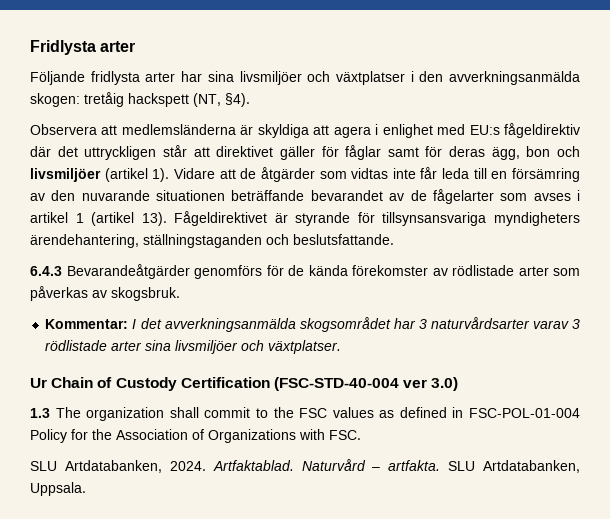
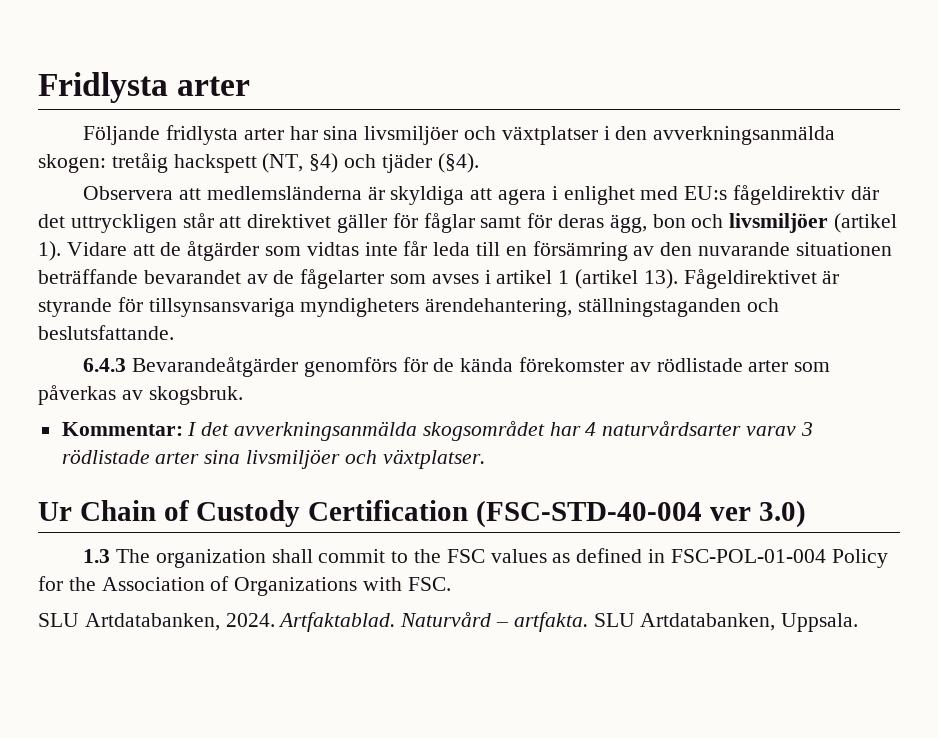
[225,93,250,107] §4). -> [309,153,479,173] §4) och tjäder (§4).
[418,319,427,329] 3 -> [585,422,597,436] 4

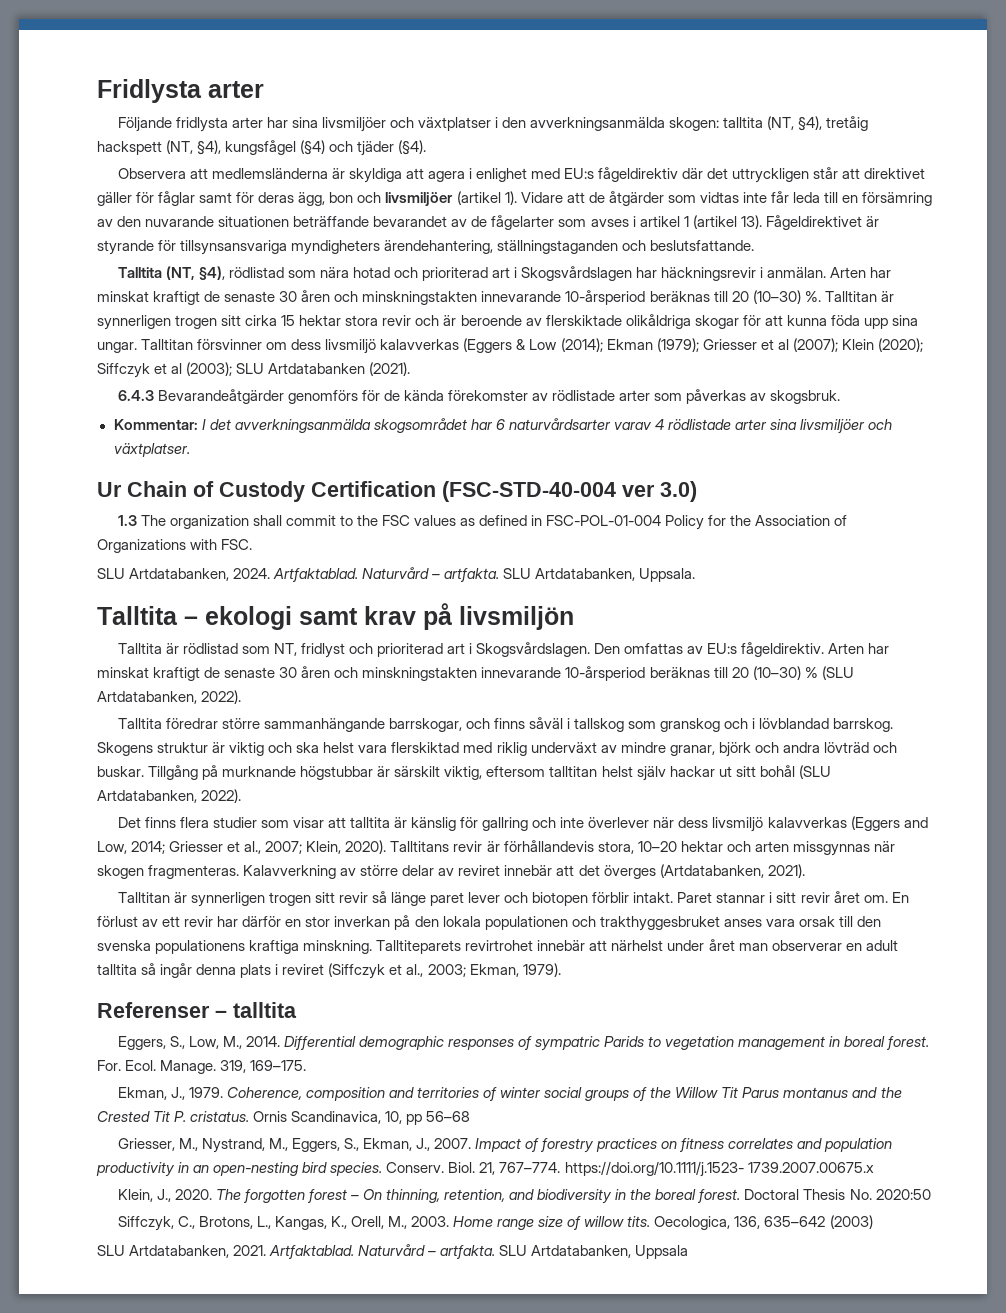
[111,153,339,173] tretåig hackspett (NT, §4) -> [723,116,869,131] [97,140,326,155] talltita (NT, §4), tretåig hackspett (NT, §4), kungsfågel (§4)
(174, 332) none -> [117,266,892,281] [97,290,894,305] [97,314,918,330] [97,338,923,354] [97,362,411,378] // Talltita (NT, §4), rödlistad som nära hotad och prioriterad art i Skogsvårdslagen har häckningsrevir i anmälan. Arten har minskat kraftigt de senaste 30 åren och minskningstakten innevarande 10-årsperiod beräknas till 20 (10–30) %. Talltitan är synnerligen trogen sitt cirka 15 hektar stora revir och är beroende av flerskiktade olikåldriga skogar för att kunna föda upp sina ungar. Talltitan försvinner om dess livsmiljö kalavverkas (Eggers & Low (2014); Ekman (1979); Griesser et al (2007); Klein (2020); Siffczyk et al (2003); SLU Artdatabanken (2021).
[585,422,597,436] 4 -> [495,419,505,430] 6
[800,422,813,436] 3 -> [654,419,664,430] 4
(859, 622) none -> [97,603,574,630] [117,642,890,658] [97,666,854,681] [97,690,242,704] [117,717,894,732] [97,742,897,757] [97,765,831,781] [97,789,242,803] [117,816,928,832] [97,840,895,856] [97,864,805,879] [117,891,909,907] [97,915,881,931] [97,939,898,954] [97,963,561,979] [97,1002,297,1018] [117,1036,930,1051] [97,1060,307,1074] [117,1087,902,1101] [97,1111,471,1125] [117,1138,893,1153] [96,1161,874,1177] [117,1189,931,1204] [117,1215,873,1231] [97,1244,689,1259] // Talltita – ekologi samt krav på livsmiljön // Talltita är rödlistad som NT, fridlyst och prioriterad art i Skogsvårdslagen. Den omfattas av EU:s fågeldirektiv. Arten har minskat kraftigt de senaste 30 åren och minskningstakten innevarande 10-årsperiod beräknas till 20 (10–30) % (SLU Artdatabanken, 2022). // Talltita föredrar större sammanhängande barrskogar, och finns såväl i tallskog som granskog och i lövblandad barrskog. Skogens struktur är viktig och ska helst vara flerskiktad med riklig underväxt av mindre granar, björk och andra lövträd och buskar. Tillgång på murknande högstubbar är särskilt viktig, eftersom talltitan helst själv hackar ut sitt bohål (SLU Artdatabanken, 2022). // Det finns flera studier som visar att talltita är känslig för gallring och inte överlever när dess livsmiljö kalavverkas (Eggers and Low, 2014; Griesser et al., 2007; Klein, 2020). Talltitans revir är förhållandevis stora, 10–20 hektar och arten missgynnas när skogen fragmenteras. Kalavverkning av större delar av reviret innebär att det överges (Artdatabanken, 2021). // Talltitan är synnerligen trogen sitt revir så länge paret lever och biotopen förblir intakt. Paret stannar i sitt revir året om. En förlust av ett revir har därför en stor inverkan på den lokala populationen och trakthyggesbruket anses vara orsak till den svenska populationens kraftiga minskning. Talltiteparets revirtrohet innebär att närhelst under året man observerar en adult talltita så ingår denna plats i reviret (Siffczyk et al., 2003; Ekman, 1979). // Referenser – talltita // Eggers, S., Low, M., 2014. Differential demographic responses of sympatric Parids to vegetation management in boreal forest. For. Ecol. Manage. 319, 169–175. // Ekman, J., 1979. Coherence, composition and territories of winter social groups of the Willow Tit Parus montanus and the Crested Tit P. cristatus. Ornis Scandinavica, 10, pp 56–68 // Griesser, M., Nystrand, M., Eggers, S., Ekman, J., 2007. Impact of forestry practices on fitness correlates and population productivity in an open-nesting bird species. Conserv. Biol. 21, 767–774. https://doi.org/10.1111/j.1523- 1739.2007.00675.x // Klein, J., 2020. The forgotten forest – On thinning, retention, and biodiversity in the boreal forest. Doctoral Thesis No. 2020:50 // Siffczyk, C., Brotons, L., Kangas, K., Orell, M., 2003. Home range size of willow tits. Oecologica, 136, 635–642 (2003) // SLU Artdatabanken, 2021. Artfaktablad. Naturvård – artfakta. SLU Artdatabanken, Uppsala

